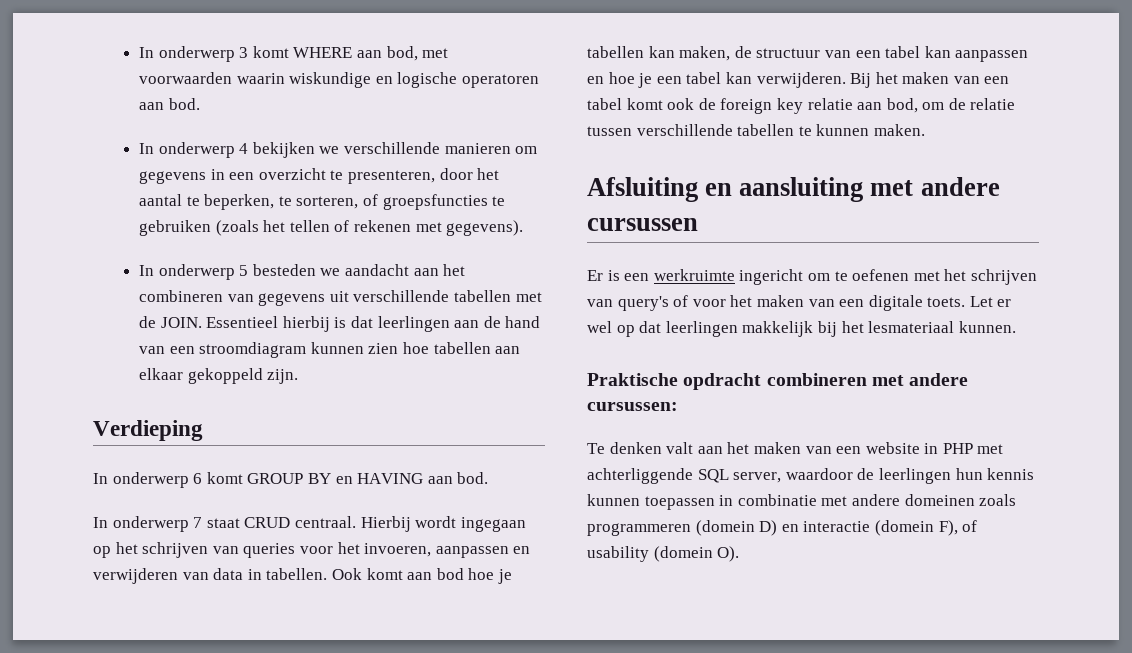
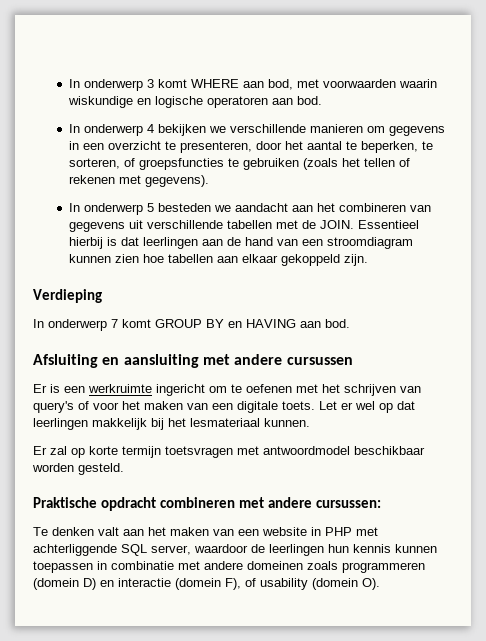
[193,473,203,484] 6 -> [111,319,118,328] 7
[93,516,526,532] [93,542,531,558] [93,568,512,584] [587,46,1029,62] [587,72,1010,88] [587,98,1016,114] [587,124,925,136] // In onderwerp 7 staat CRUD centraal. Hierbij wordt ingegaan op het schrijven van queries voor het invoeren, aanpassen en verwijderen van data in tabellen. Ook komt aan bod hoe je tabellen kan maken, de structuur van een tabel kan aanpassen en hoe je een tabel kan verwijderen. Bij het maken van een tabel komt ook de foreign key relatie aan bod, om de relatie tussen verschillende tabellen te kunnen maken. -> (350, 323) none
(1016, 327) none -> [33,446,425,458] [32,463,124,475] // Er zal op korte termijn toetsvragen met antwoordmodel beschikbaar worden gesteld.

